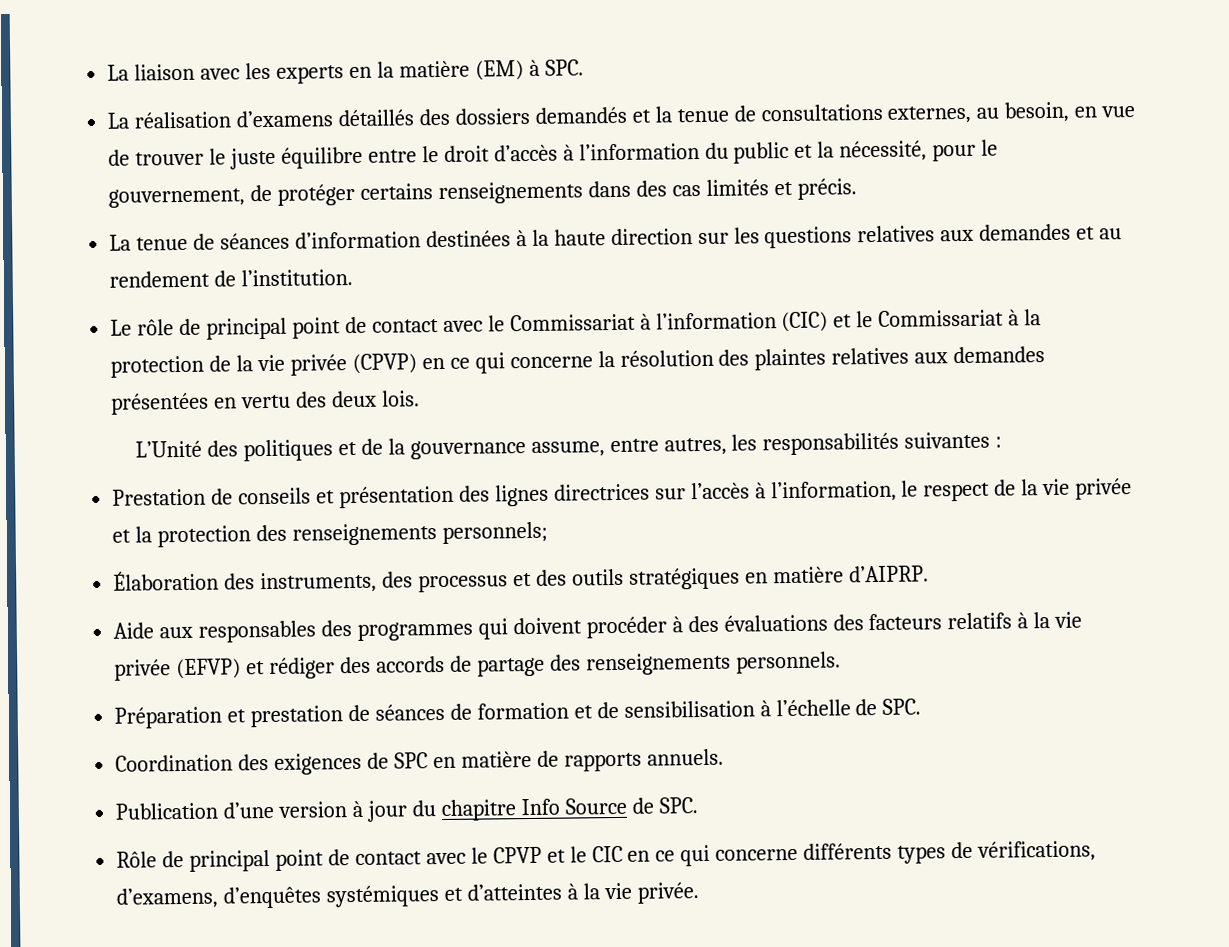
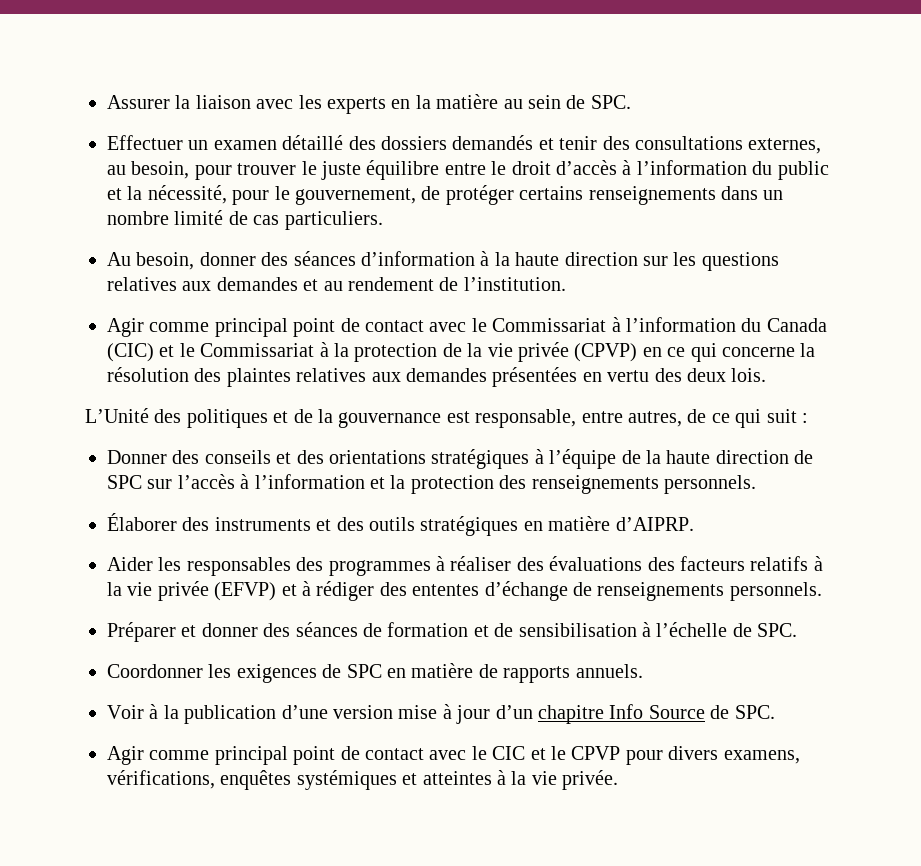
[107,64,130,81] La -> [107,95,191,109] Assurer la
[474,59,584,81] [107,109,415,129] (EM) à SPC. // La réalisation d’examens détaillés -> [503,95,631,109] [107,135,344,150] au sein de SPC. // Effectuer un examen détaillé
[654,105,756,123] la tenue de -> [559,136,630,150] tenir des
[1074,105,1136,118] [108,149,131,166] en vue de -> [194,165,232,180] pour
[635,178,857,200] [109,233,216,251] des cas limités et précis. // La tenue de -> [763,190,784,200] [107,210,383,230] [107,252,289,270] un nombre limité de cas particuliers. // Au besoin, donner des
[425,230,511,248] destinées -> (475, 258) none
[110,318,202,336] Le rôle de -> [107,318,210,337] Agir comme
(777, 321) none -> [741,318,827,332] du Canada
[530,431,1003,457] [112,478,1133,509] assume, entre autres, les responsabilités suivantes : // Prestation de conseils et présentation des lignes directrices sur l’accès à l’information, le respect de la vie privée -> [446,409,808,428] [107,449,814,469] [107,474,365,489] est responsable, entre autres, de ce qui suit : // Donner des conseils et des orientations stratégiques à l’équipe de la haute direction de SPC sur l’accès à l’information
[441,521,548,544] [113,570,508,594] personnels; // Élaboration des instruments, des processus -> [663,475,756,494] [107,513,311,531] personnels. // Élaborer des instruments
[113,622,194,639] Aide aux -> [107,557,182,571] Aider les
[477,616,683,640] qui doivent procéder à -> [436,556,512,571] à réaliser
(266, 668) none -> [302,581,311,596] à
[375,651,841,677] [114,704,371,729] accords de partage des renseignements personnels. // Préparation et prestation de -> [412,581,822,601] [107,622,291,642] ententes d’échange de renseignements personnels. // Préparer et donner des
[115,753,270,772] Coordination des -> [107,664,232,678] Coordonner les
[115,802,219,820] Publication -> [107,704,277,724] Voir à la publication
(348, 809) none -> [398,705,438,719] mise
[411,800,436,817] du -> [495,705,533,719] d’un
[116,840,1097,872] [116,886,322,909] Rôle de principal point de contact avec le CPVP et le CIC en ce qui concerne différents types de vérifications, d’examens, d’enquêtes -> [107,746,800,765] [107,770,292,790] Agir comme principal point de contact avec le CIC et le CPVP pour divers examens, vérifications, enquêtes
[466,883,562,901] d’atteintes -> [422,771,492,785] atteintes

